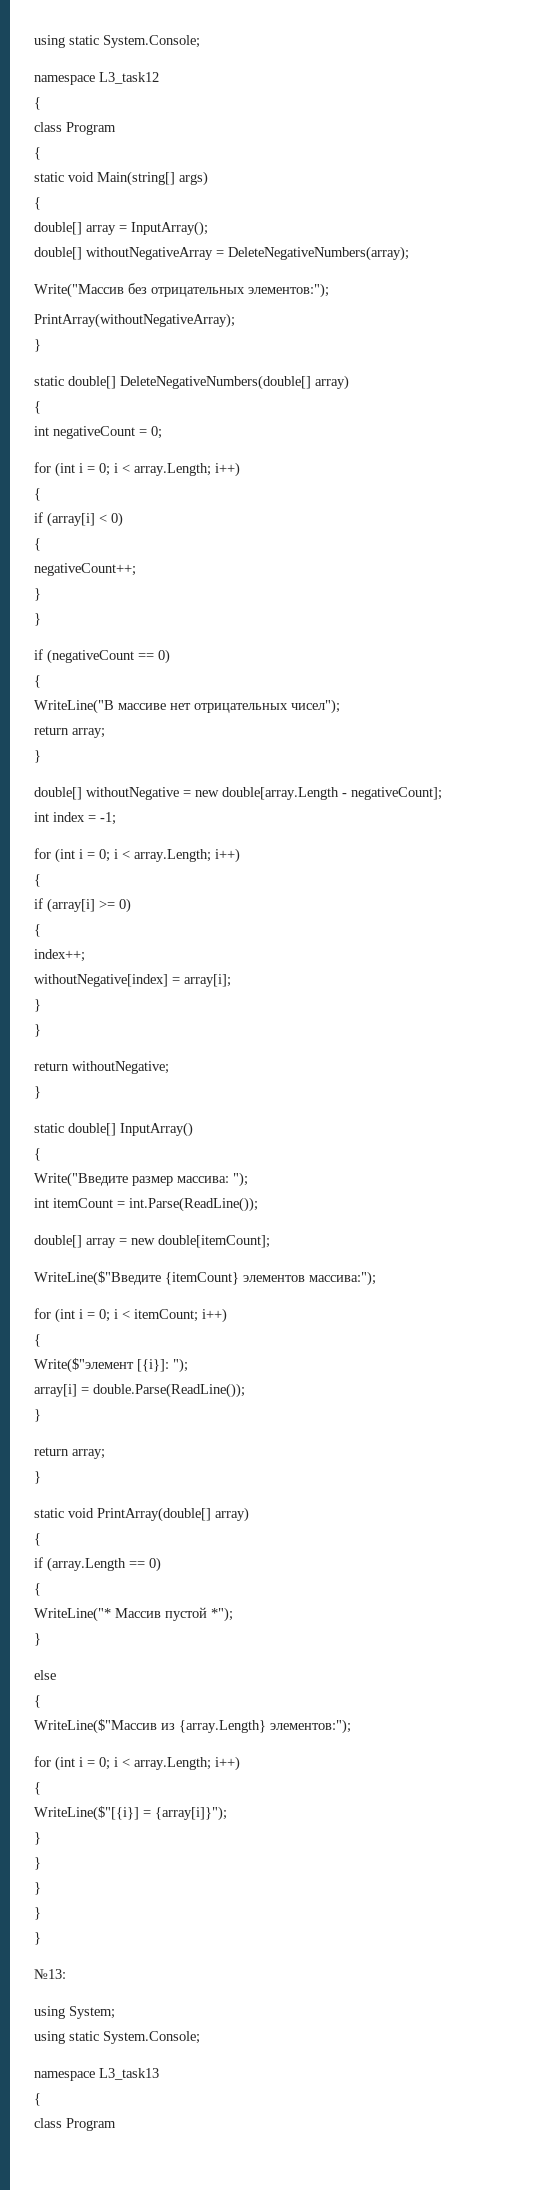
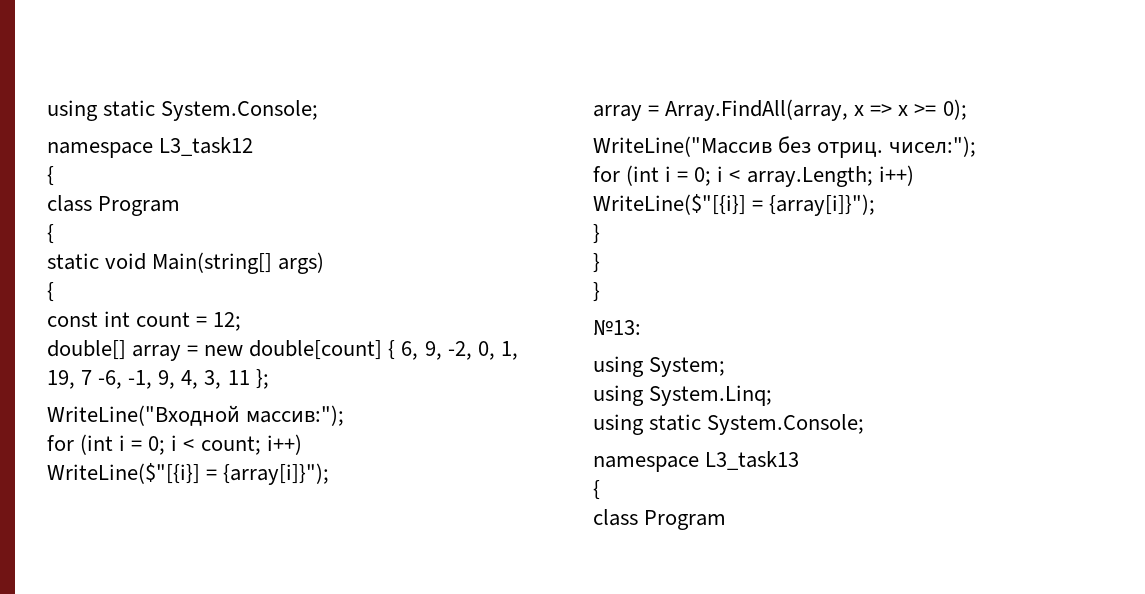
[34,221,208,236] [34,246,409,261] [34,283,329,298] [34,313,235,328] [34,339,41,352] [34,375,349,390] [34,401,41,414] [34,426,162,439] [34,462,240,477] [34,488,41,501] [34,512,123,527] [34,538,41,551] [34,563,136,576] [34,588,41,601] [34,613,41,626] [34,649,170,664] [34,675,41,688] [34,699,340,714] [34,726,105,738] [34,750,41,763] [34,787,442,800] [34,812,116,825] [34,848,240,863] [34,874,41,887] [34,898,131,913] [34,924,41,937] [34,949,85,962] [34,974,231,987] [34,999,41,1012] [34,1024,41,1037] [34,1061,169,1074] [34,1086,41,1099] [34,1122,193,1137] [34,1148,41,1161] [34,1172,248,1187] [34,1197,258,1212] [34,1235,270,1248] [34,1271,376,1286] [34,1308,227,1323] [34,1334,41,1347] [34,1358,188,1373] [34,1383,245,1398] [34,1409,41,1422] [34,1447,105,1459] [34,1471,41,1484] [34,1507,249,1522] [34,1533,41,1546] [34,1557,161,1572] [34,1583,41,1596] [34,1607,233,1622] [34,1633,41,1646] [34,1670,56,1680] [34,1695,41,1708] [34,1719,351,1734] [34,1756,240,1771] [34,1782,41,1795] double[] array = InputArray(); // double[] withoutNegativeArray = DeleteNegativeNumbers(array); // Write("Массив без отрицательных элементов:"); // PrintArray(withoutNegativeArray); // } // static double[] DeleteNegativeNumbers(double[] array) // { // int negativeCount = 0; // for (int i = 0; i < array.Length; i++) // { // if (array[i] < 0) // { // negativeCount++; // } // } // if (negativeCount == 0) // { // WriteLine("В массиве нет отрицательных чисел"); // return array; // } // double[] withoutNegative = new double[array.Length - negativeCount]; // int index = -1; // for (int i = 0; i < array.Length; i++) // { // if (array[i] >= 0) // { // index++; // withoutNegative[index] = array[i]; // } // } // return withoutNegative; // } // static double[] InputArray() // { // Write("Введите размер массива: "); // int itemCount = int.Parse(ReadLine()); // double[] array = new double[itemCount]; // WriteLine($"Введите {itemCount} элементов массива:"); // for (int i = 0; i < itemCount; i++) // { // Write($"элемент [{i}]: "); // array[i] = double.Parse(ReadLine()); // } // return array; // } // static void PrintArray(double[] array) // { // if (array.Length == 0) // { // WriteLine("* Массив пустой *"); // } // else // { // WriteLine($"Массив из {array.Length} элементов:"); // for (int i = 0; i < array.Length; i++) // { -> [47,311,242,331] [47,340,518,361] [47,369,269,389] [47,405,345,426] [47,434,302,455] [47,463,330,485] [593,99,967,121] [593,136,977,158] [593,165,914,187] const int count = 12; // double[] array = new double[count] { 6, 9, -2, 0, 1, 19, 7 -6, -1, 9, 4, 3, 11 }; // WriteLine("Входной массив:"); // for (int i = 0; i < count; i++) // WriteLine($"[{i}] = {array[i]}"); // array = Array.FindAll(array, x => x >= 0); // WriteLine("Массив без отриц. чисел:"); // for (int i = 0; i < array.Length; i++)
[34,1907,41,1920] [34,1932,41,1945] // } // } -> (600, 292) none
(115, 2012) none -> [593,385,773,406] // using System.Linq;

